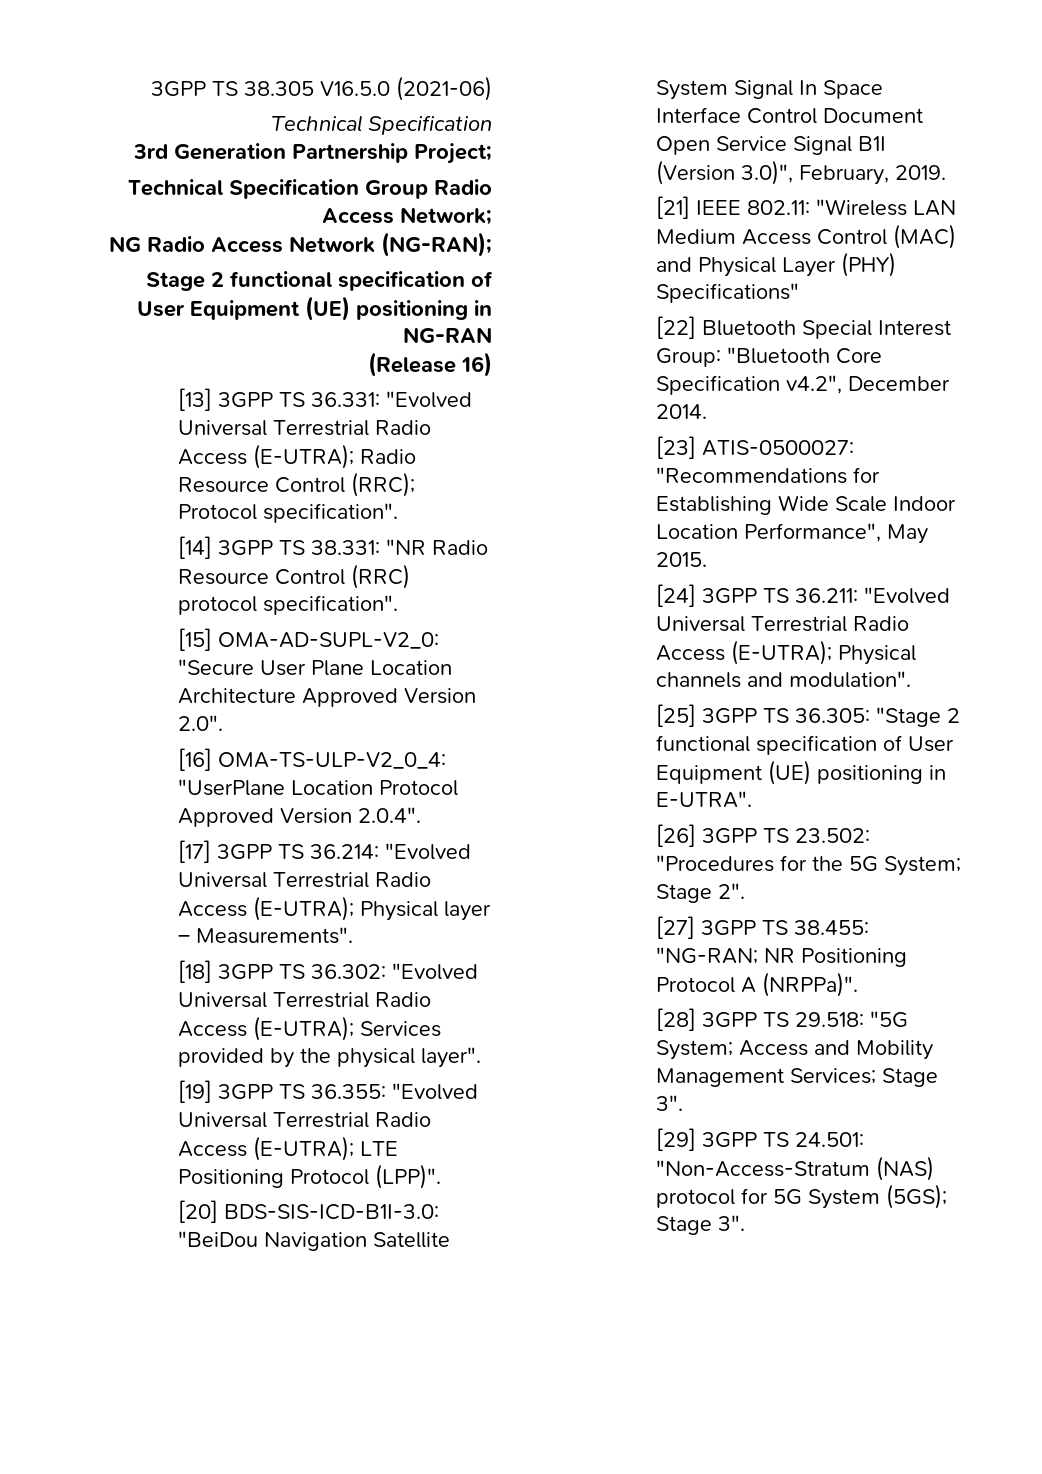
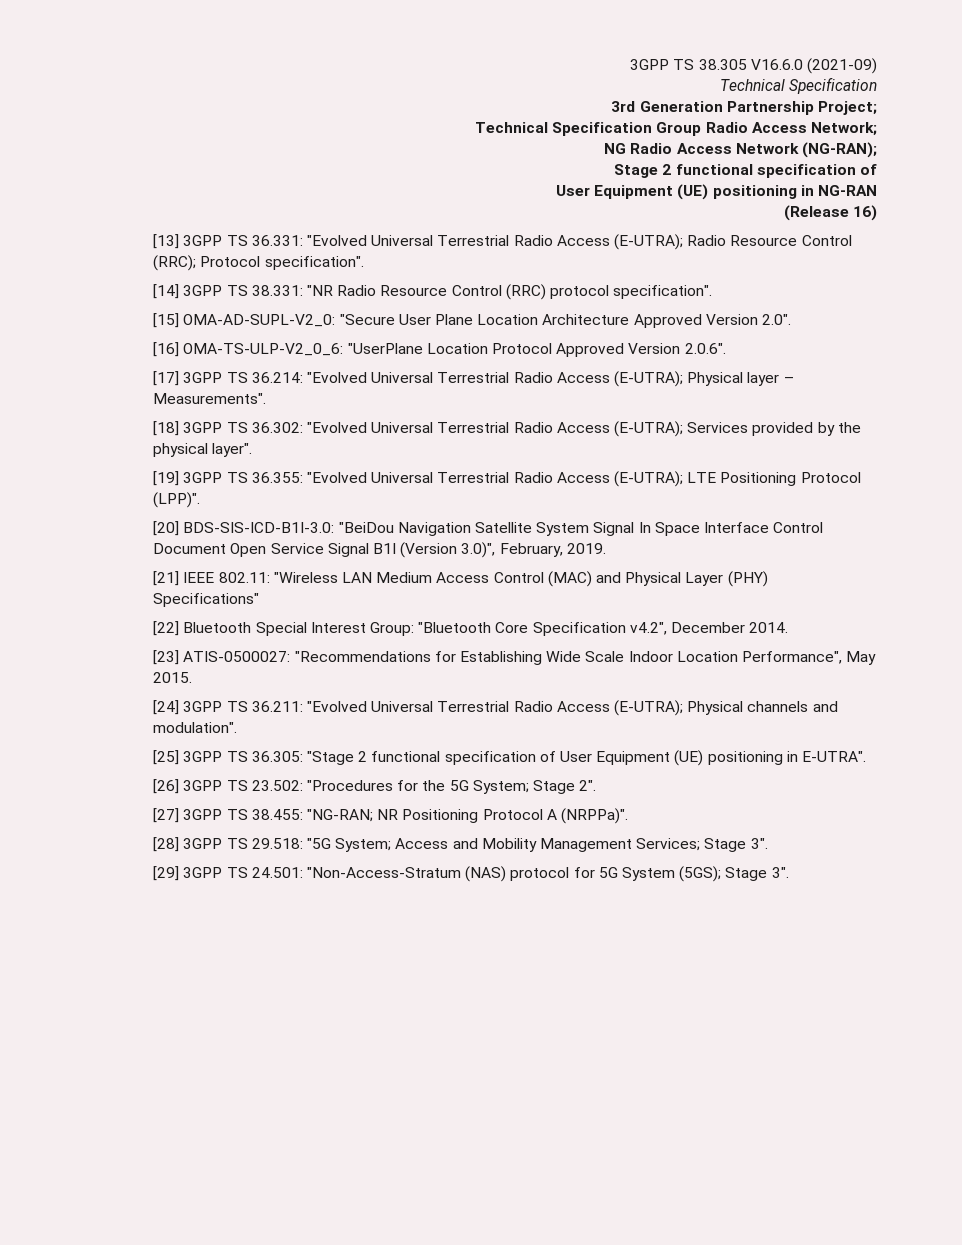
[320,76,492,101] V16.5.0 (2021-06) -> [750,58,877,74] V16.6.0 (2021-09)
[217,752,446,769] OMA-TS-ULP-V2_0_4: -> [183,343,344,356] OMA-TS-ULP-V2_0_6:
[357,807,421,823] 2.0.4". -> [684,343,726,354] 2.0.6".

